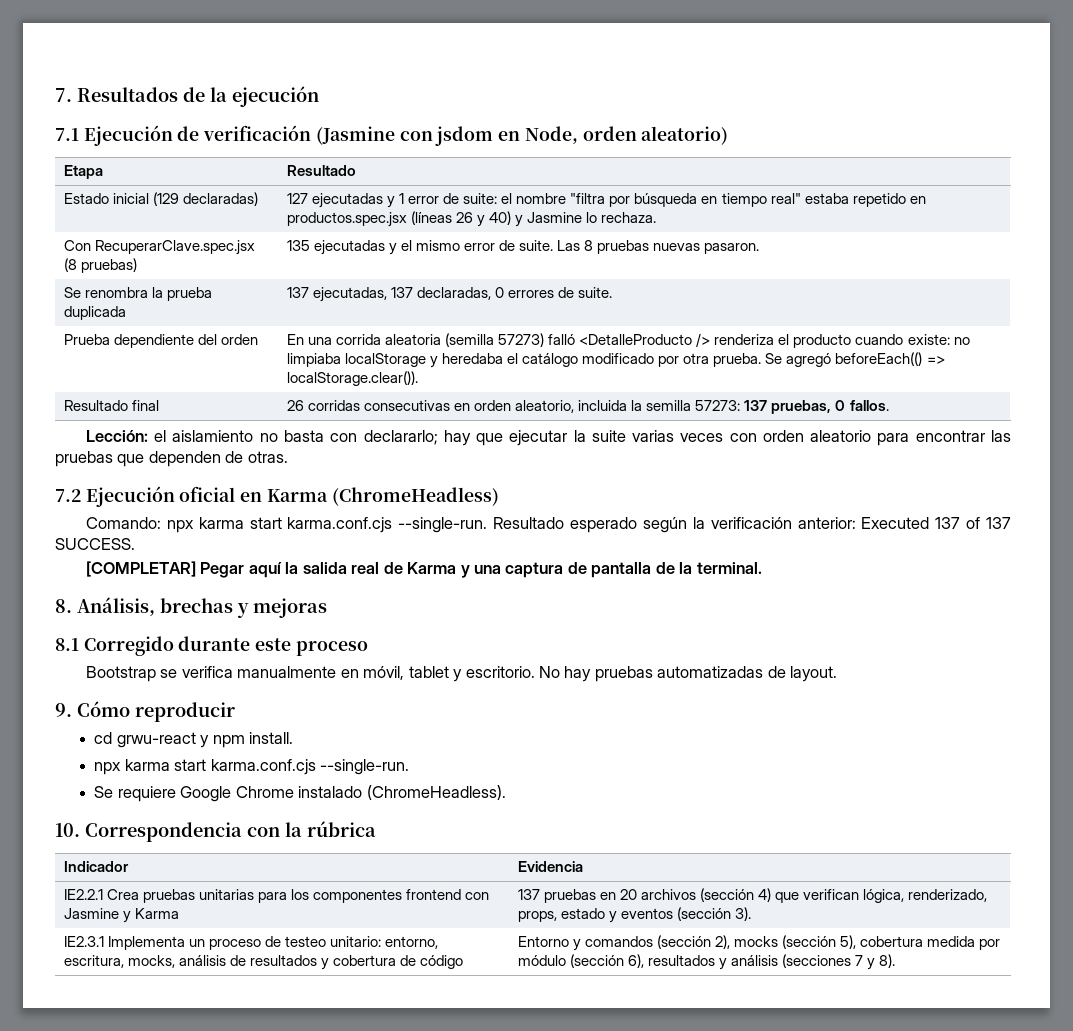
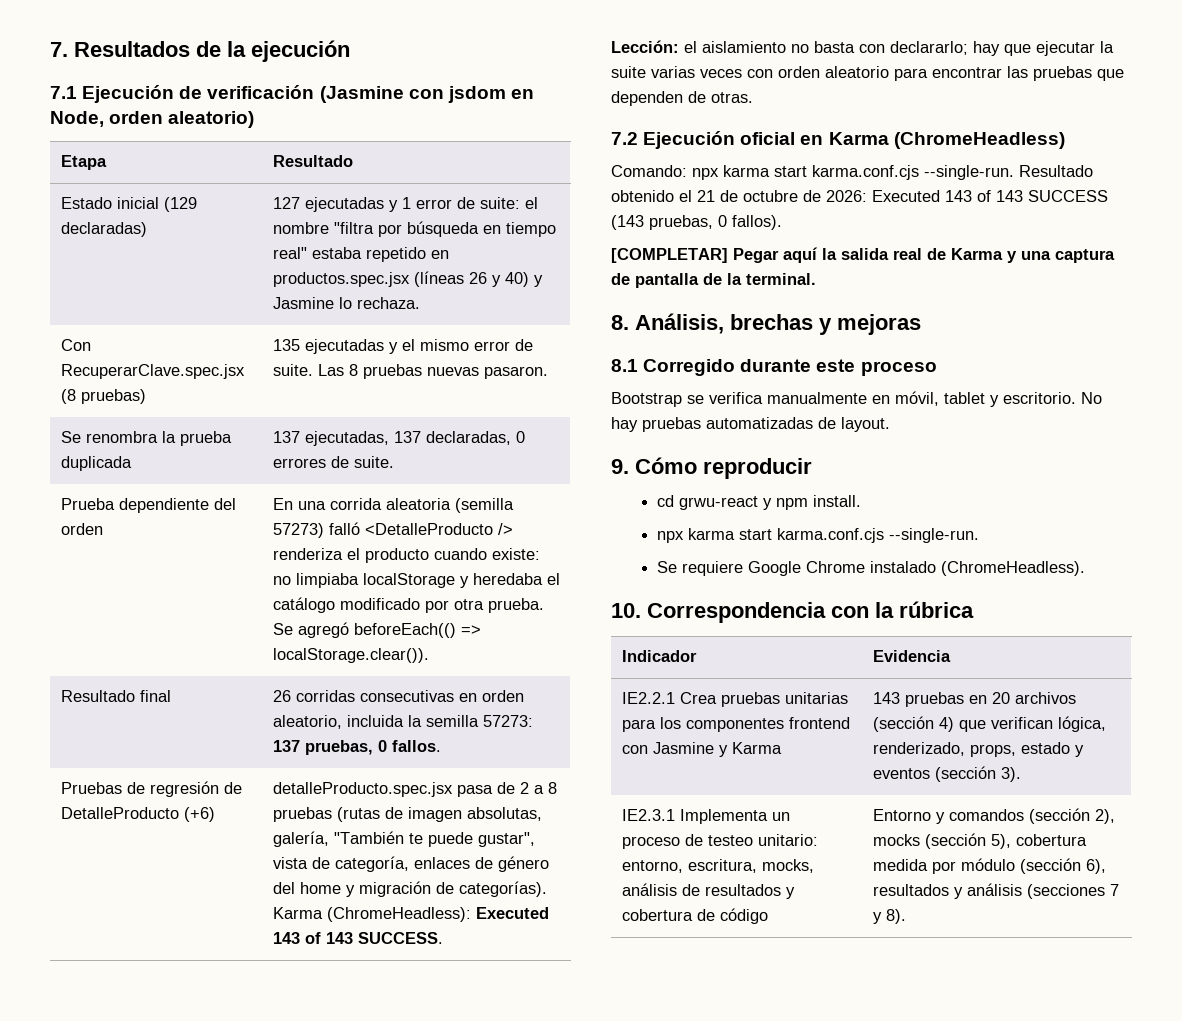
(889, 405) none -> [60,781,242,797] [60,807,215,822] [272,782,557,797] [272,807,542,822] [272,831,535,847] [272,856,549,872] [272,881,547,897] [272,907,549,922] [272,932,443,944] // Pruebas de regresión de DetalleProducto (+6) | detalleProducto.spec.jsx pasa de 2 a 8 pruebas (rutas de imagen absolutas, galería, "También te puede gustar", vista de categoría, enlaces de género del home y migración de categorías). Karma (ChromeHeadless): Executed 143 of 143 SUCCESS.
[570,517,1011,533] [55,538,135,550] esperado según la verificación anterior: Executed 137 of 137 SUCCESS. -> [611,190,1108,202] [611,215,782,230] obtenido el 21 de octubre de 2026: Executed 143 of 143 SUCCESS (143 pruebas, 0 fallos).
[517,889,540,900] 137 -> [872,692,900,704] 143

